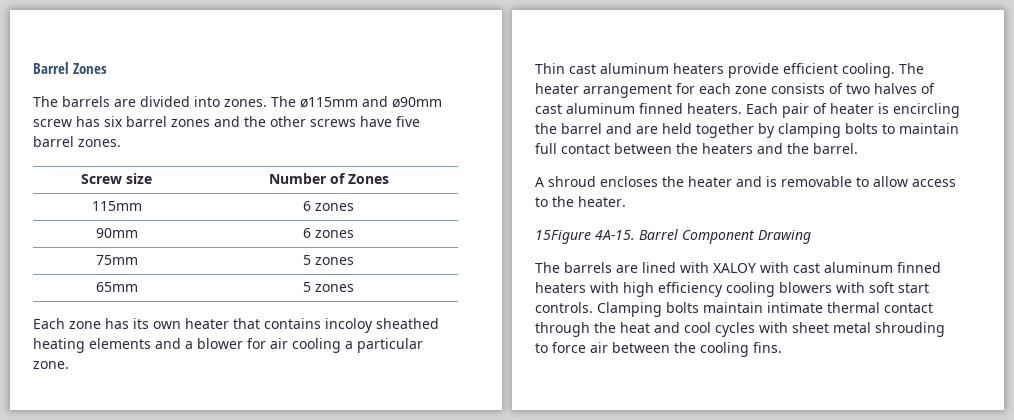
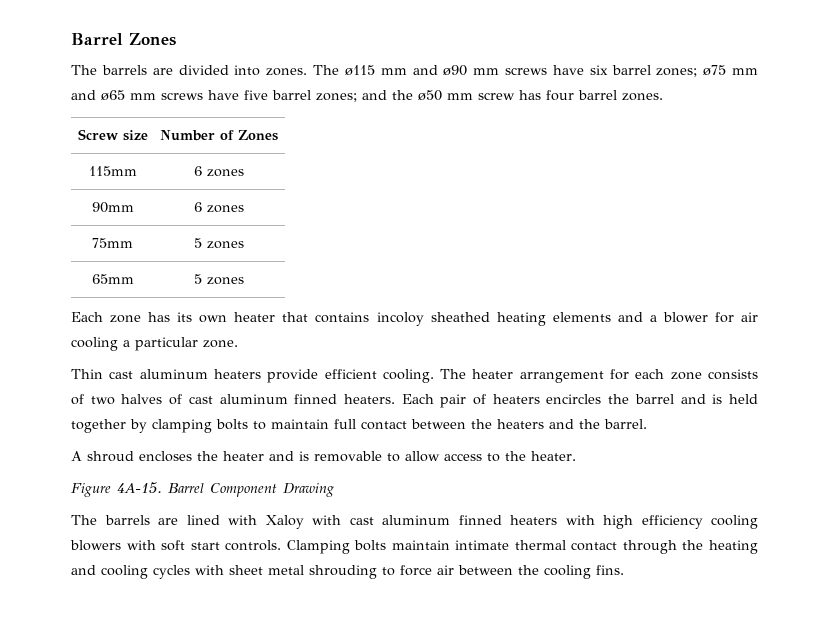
[300,96,442,108] [33,116,420,127] ø115mm and ø90mm screw has six barrel zones and the other screws have five -> [344,65,759,77] [71,90,574,102] ø115 mm and ø90 mm screws have six barrel zones; ø75 mm and ø65 mm screws have five barrel zones; and the ø50 mm screw has four
[830,103,960,118] heater is encircling -> [492,394,602,404] heaters encircles
[636,126,658,134] are -> [712,394,723,404] is
[535,230,591,244] 15Figure -> [71,483,111,497] Figure
[713,263,756,273] XALOY -> [265,515,304,529] Xaloy
[620,322,711,333] heat and cool -> [709,540,759,554] [71,565,148,579] heating and cooling

